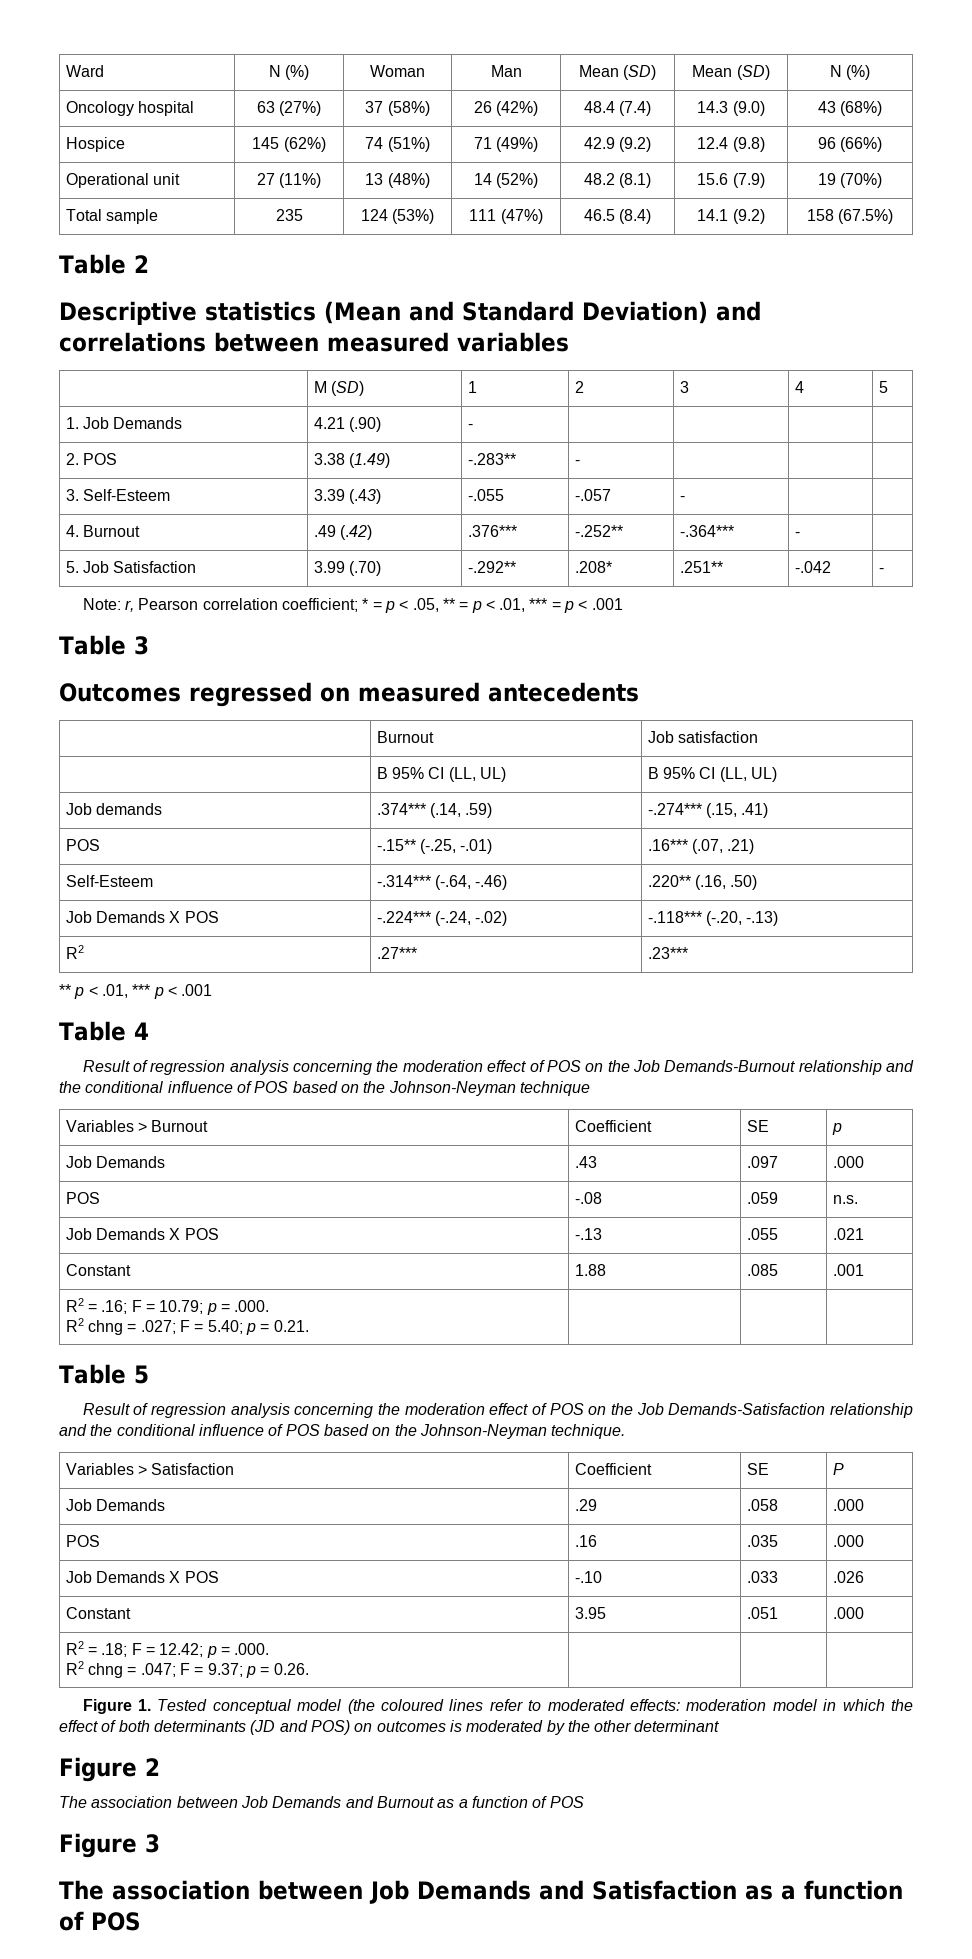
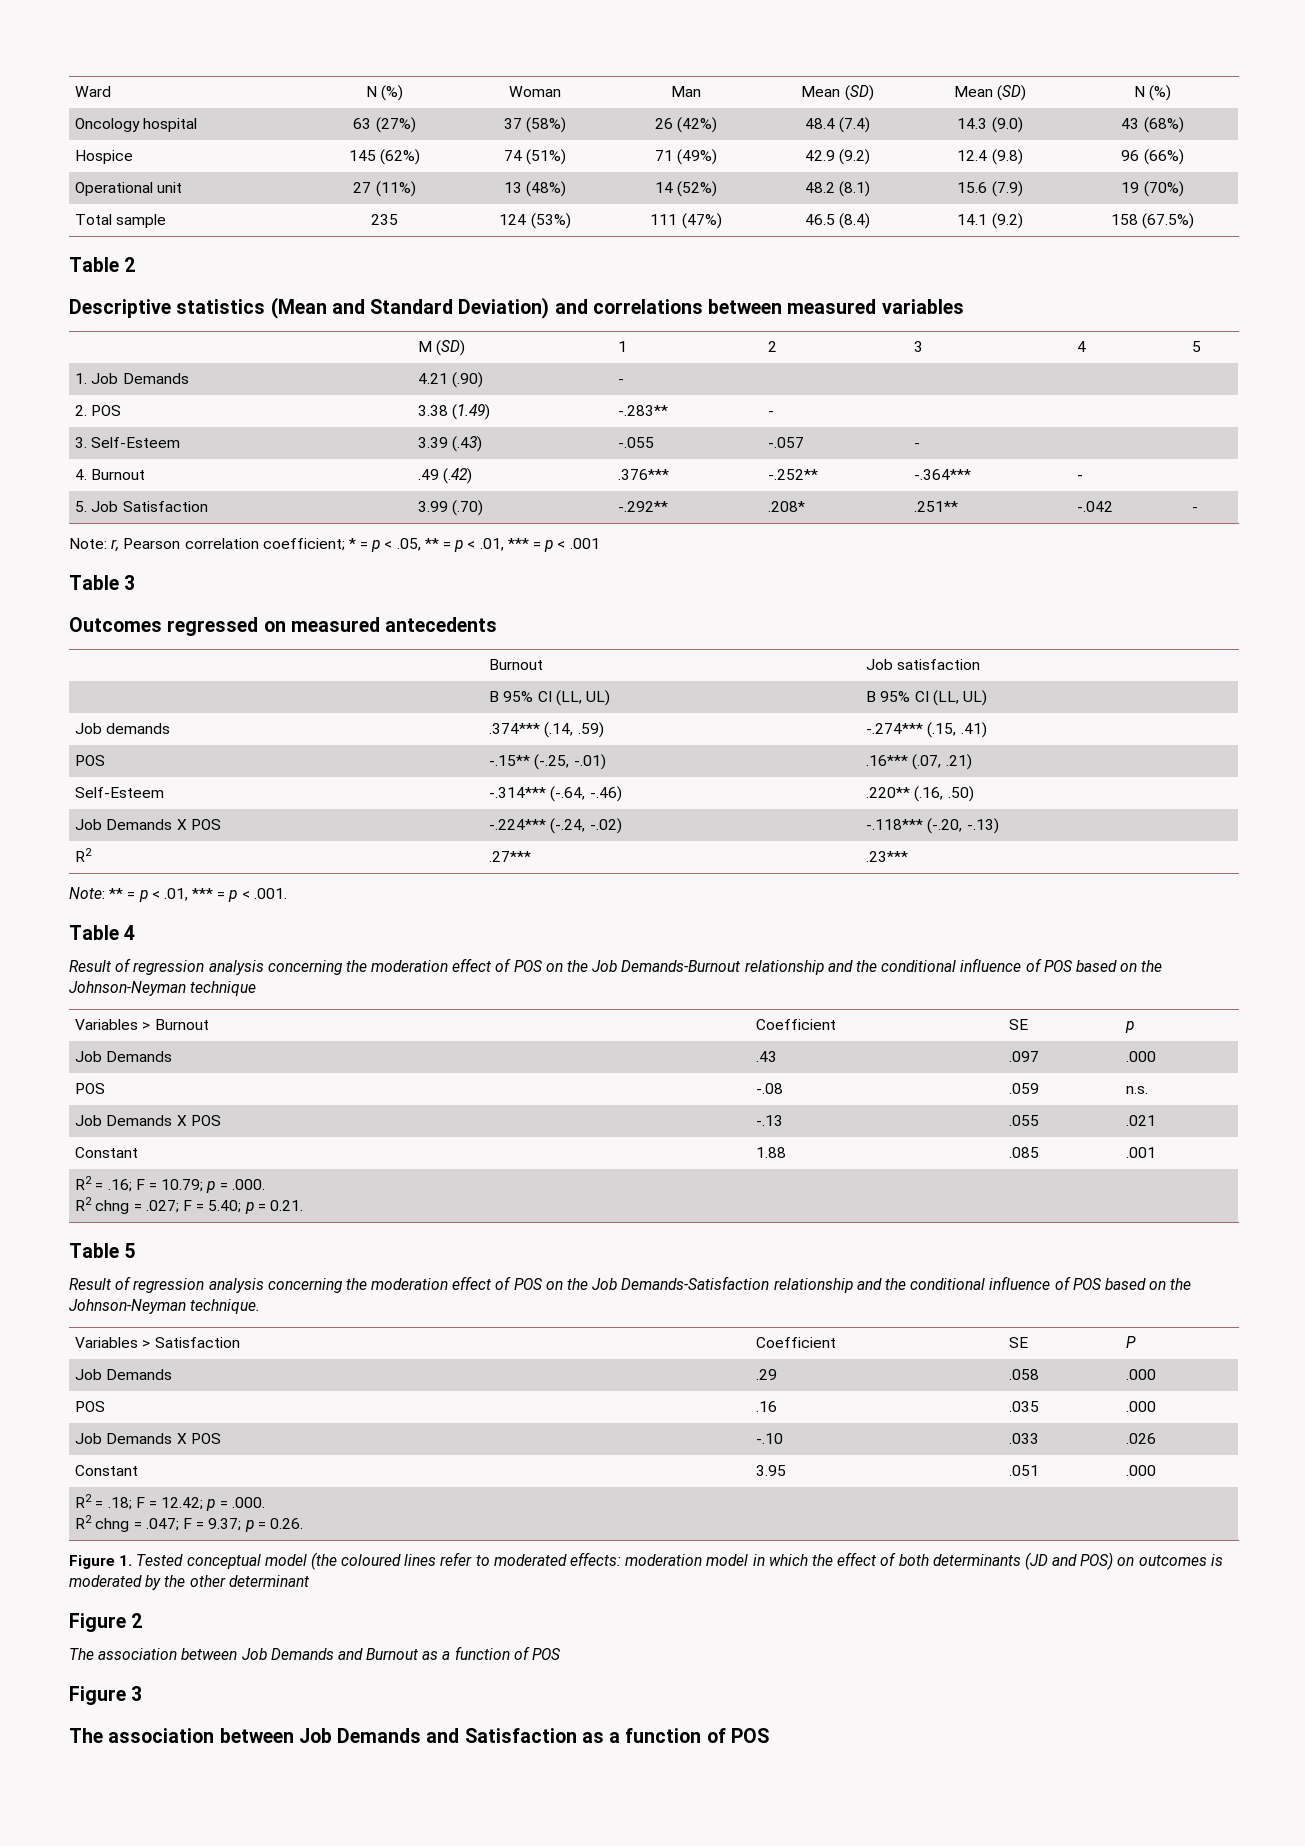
[59,984,213,999] ** p < .01, *** p < .001 -> [69,887,287,902] Note: ** = p < .01, *** = p < .001.

